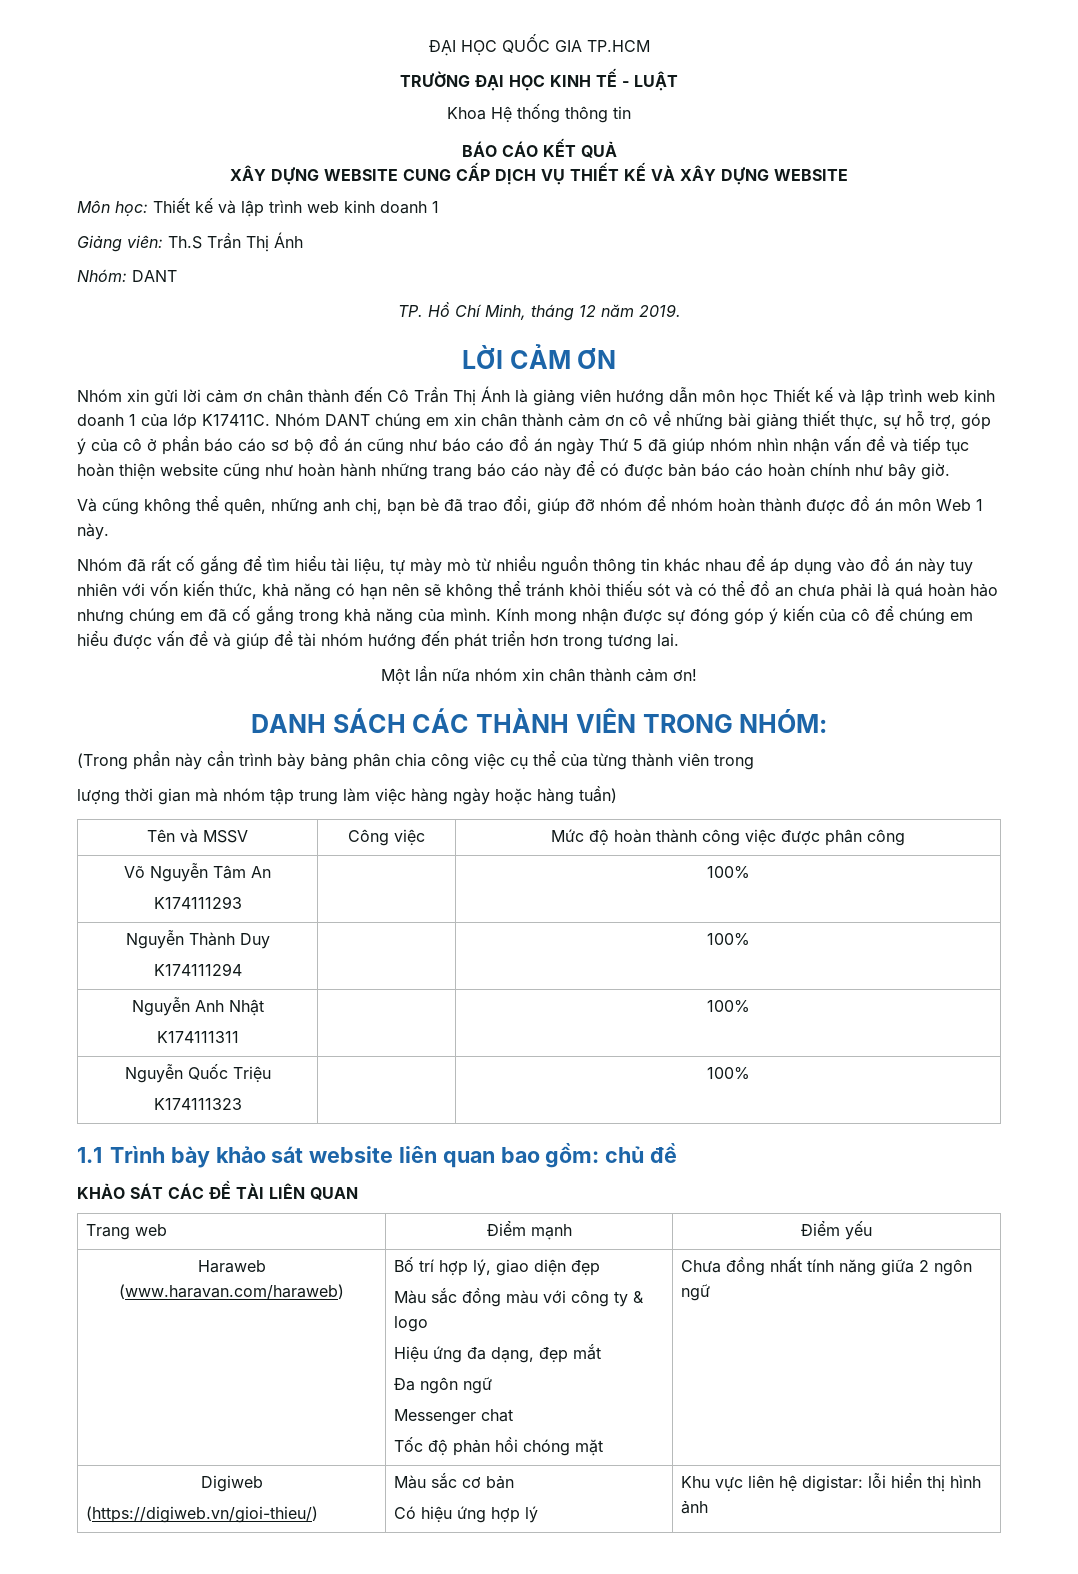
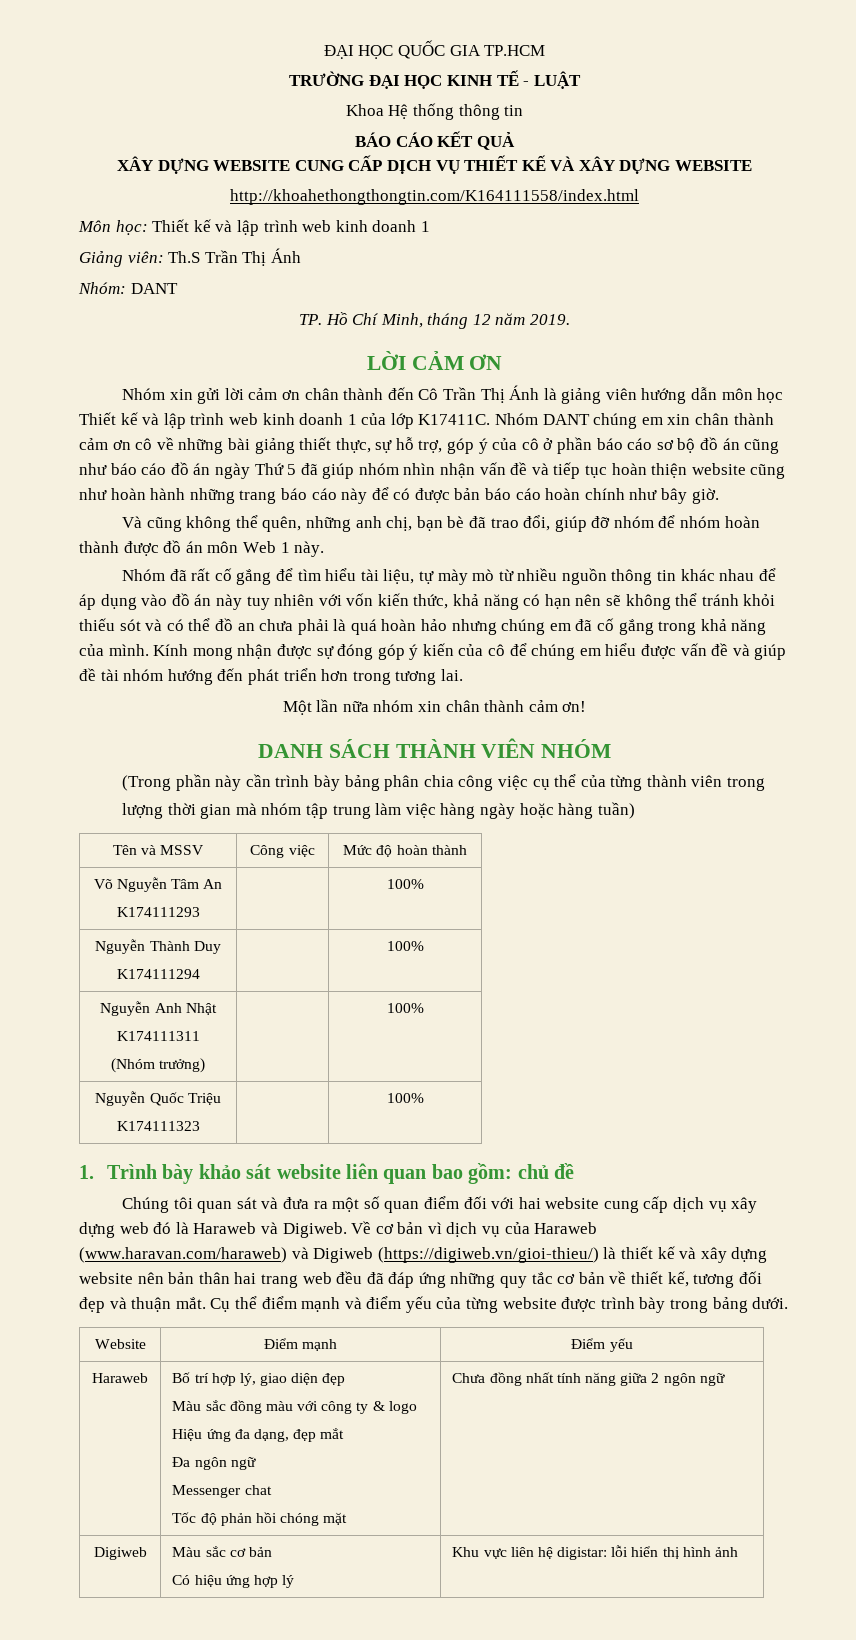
(848, 175) none -> [230,189,639,205] // http://khoahethongthongtin.com/K164111558/index.html
[412,708,470,733] CÁC -> (390, 748) none
[642,709,828,733] TRONG NHÓM: -> [541,739,612,758] NHÓM
[702,829,905,846] công việc được phân công -> (467, 850) none
(239, 1037) none -> [110,1058,206,1073] // (Nhóm trưởng)
[77,1147,102,1163] 1.1 -> [79,1165,94,1179] 1.
[77,1180,358,1200] [85,1224,167,1240] KHẢO SÁT CÁC ĐỀ TÀI LIÊN QUAN // Trang web -> [122,1196,758,1213] [79,1221,598,1238] [79,1246,768,1263] [79,1271,762,1288] [79,1296,789,1313] [94,1339,146,1349] Chúng tôi quan sát và đưa ra một số quan điểm đối với hai website cung cấp dịch vụ xây dựng web đó là Haraweb và Digiweb. Về cơ bản vì dịch vụ của Haraweb (www.haravan.com/haraweb) và Digiweb (https://digiweb.vn/gioi-thieu/) là thiết kế và xây dựng website nên bản thân hai trang web đều đã đáp ứng những quy tắc cơ bản về thiết kế, tương đối đẹp và thuận mắt. Cụ thể điểm mạnh và điểm yếu của từng website được trình bày trong bảng dưới. // Website
[119,1284,344,1299] (www.haravan.com/haraweb) -> (148, 1378) none
[85,1506,318,1523] // (https://digiweb.vn/gioi-thieu/) -> (147, 1553) none

